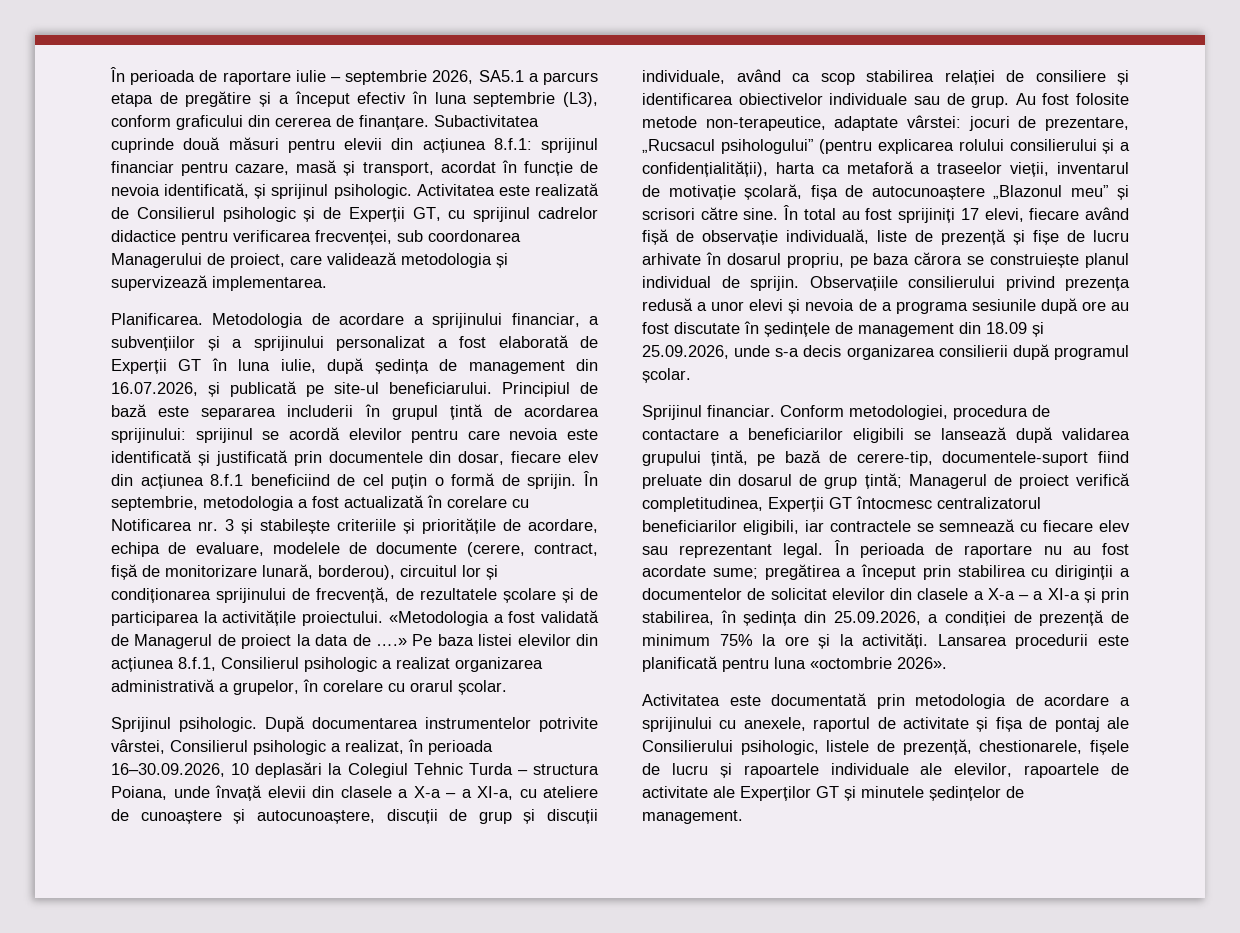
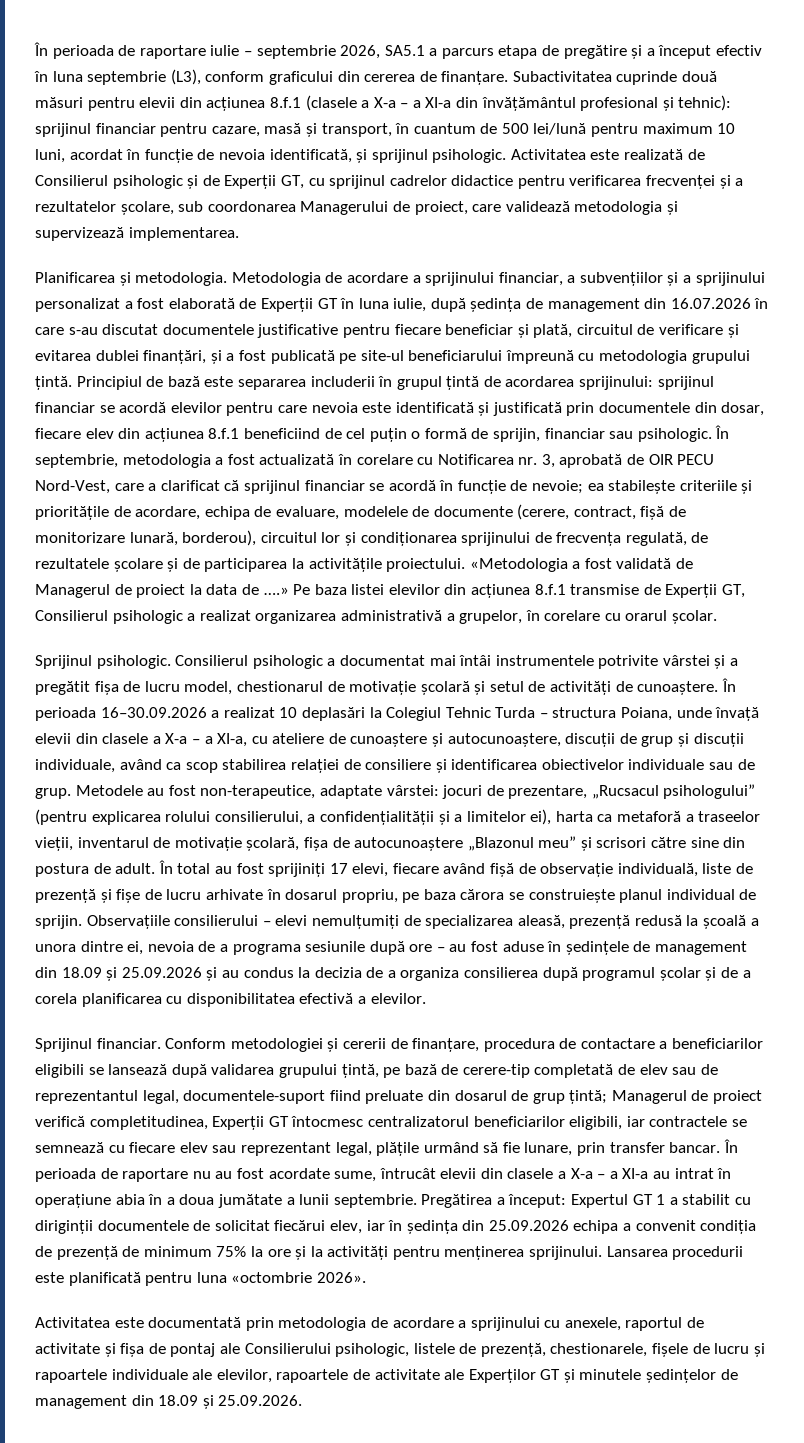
[493,138,532,150] 8.f.1: -> [269,95,732,111] 8.f.1 (clasele a X-a – a XI-a din învățământul profesional și tehnic):
(434, 169) none -> [395,123,736,137] [35,149,65,163] în cuantum de 500 lei/lună pentru maximum 10 luni,
[315,230,392,245] frecvenței, -> [646,175,744,189] [35,201,174,215] frecvenței și a rezultatelor școlare,
[111,313,203,325] Planificarea. -> [35,272,228,286] Planificarea și metodologia.
[111,381,492,397] 16.07.2026, și publicată pe site-ul beneficiarului. -> [670,298,769,309] [35,324,739,338] [35,350,750,364] [35,376,72,390] 16.07.2026 în care s-au discutat documentele justificative pentru fiecare beneficiar și plată, circuitul de verificare și evitarea dublei finanțări, și a fost publicată pe site-ul beneficiarului împreună cu metodologia grupului țintă.
(253, 435) none -> [35,402,95,413] financiar
[527,474,577,489] sprijin. -> [493,428,712,442] sprijin, financiar sau psihologic.
[225,519,253,534] 3 și -> [541,454,715,468] [35,480,604,494] 3, aprobată de OIR PECU Nord-Vest, care a clarificat că sprijinul financiar se acordă în funcție de nevoie; ea
[316,587,390,603] frecvență, -> [556,532,687,546] frecvența regulată,
[178,657,216,671] 8.f.1, -> [534,584,746,598] 8.f.1 transmise de Experții GT,
[265,716,598,732] [111,739,493,755] [111,763,225,777] După documentarea instrumentelor potrivite vârstei, Consilierul psihologic a realizat, în perioada 16–30.09.2026, -> [175,655,739,669] [35,678,736,695] [35,707,275,721] Consilierul psihologic a documentat mai întâi instrumentele potrivite vârstei și a pregătit fișa de lucru model, chestionarul de motivație școlară și setul de activități de cunoaștere. În perioada 16–30.09.2026 a realizat
[1015,93,1129,105] [642,116,697,128] Au fost folosite metode -> [75,785,196,796] Metodele au fost
[1009,139,1130,154] [642,161,768,177] consilierului și a confidențialității), -> [214,809,552,825] consilierului, a confidențialității și a limitelor ei),
[743,208,779,220] sine. -> [690,837,746,848] [35,863,156,877] sine din postura de adult.
[1005,276,1130,291] [642,298,801,314] privind prezența redusă a unor elevi și -> [262,915,759,929] [35,941,144,955] – elevi nemulțumiți de specializarea aleasă, prezență redusă la școală a unora dintre ei,
[1111,302,1129,311] [642,322,740,334] au fost discutate -> [436,941,544,952] – au fost aduse
[642,344,1129,360] [642,368,691,383] [642,405,948,420] 25.09.2026, unde s-a decis organizarea consilierii după programul școlar. // Sprijinul financiar. Conform metodologiei, -> [121,967,751,981] [35,993,426,1007] [35,1038,480,1052] 25.09.2026 și au condus la decizia de a organiza consilierea după programul școlar și de a corela planificarea cu disponibilitatea efectivă a elevilor. // Sprijinul financiar. Conform metodologiei și cererii de finanțare,
[856,451,933,466] cerere-tip, -> [462,1064,718,1078] [35,1090,179,1104] cerere-tip completată de elev sau de reprezentantul legal,
[783,543,824,558] legal. -> [335,1142,721,1156] legal, plățile urmând să fie lunare, prin transfer bancar.
[712,564,1130,580] [642,588,885,600] sume; pregătirea a început prin stabilirea cu diriginții a documentelor de solicitat elevilor -> [334,1168,477,1182] sume, întrucât elevii
[1083,588,1129,603] [642,610,1006,626] și prin stabilirea, în ședința din 25.09.2026, a condiției -> [653,1168,732,1179] [35,1194,752,1208] [35,1220,757,1234] au intrat în operațiune abia în a doua jumătate a lunii septembrie. Pregătirea a început: Expertul GT 1 a stabilit cu diriginții documentele de solicitat fiecărui elev, iar în ședința din 25.09.2026 echipa a convenit condiția
[862,633,929,649] activități. -> [327,1246,603,1260] activități pentru menținerea sprijinului.
[642,810,743,824] management. -> [35,1395,303,1409] management din 18.09 și 25.09.2026.

